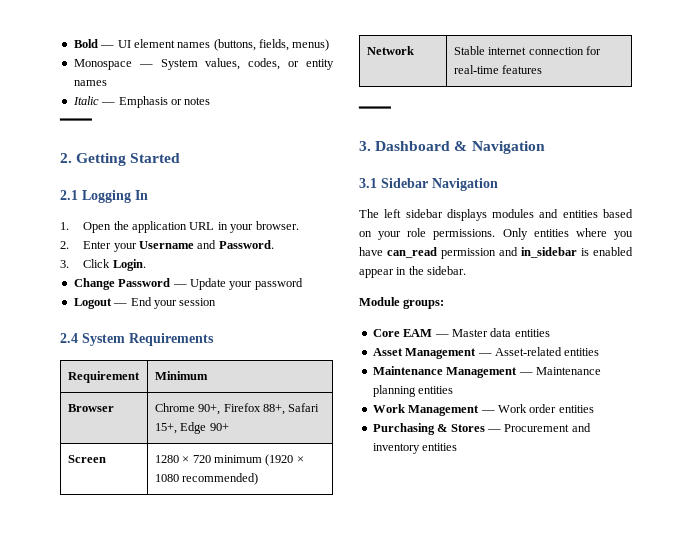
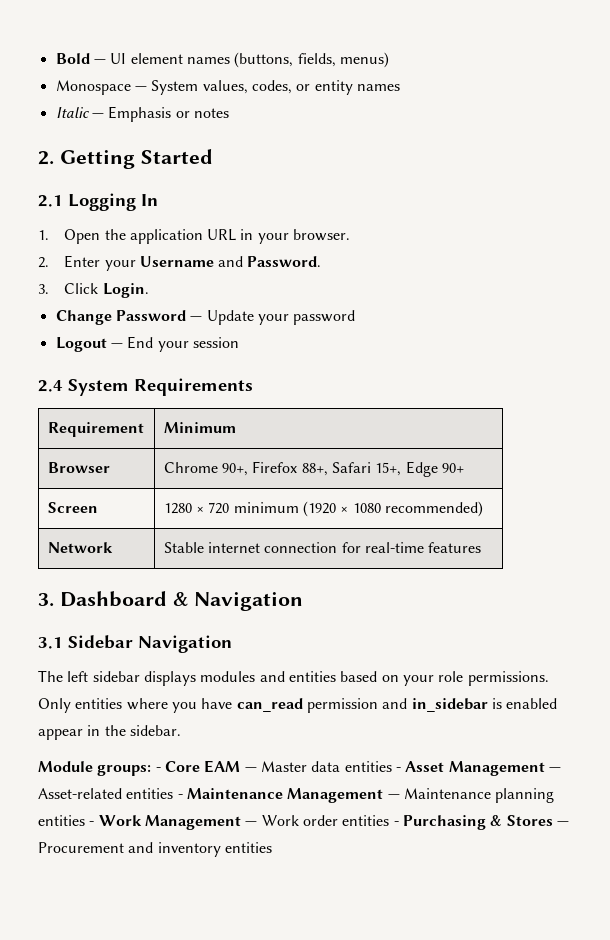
[59,118,92,124] // ━━━━ -> (229, 113) none
[358,106,391,112] // ━━━━ -> (482, 547) none
(445, 304) // -> [155,767,161,772] -
(550, 333) // -> [395,767,401,772] -
(600, 352) // -> [177,794,183,799] -
(454, 390) // -> [89,821,95,826] -
(594, 409) // -> [393,821,399,826] -

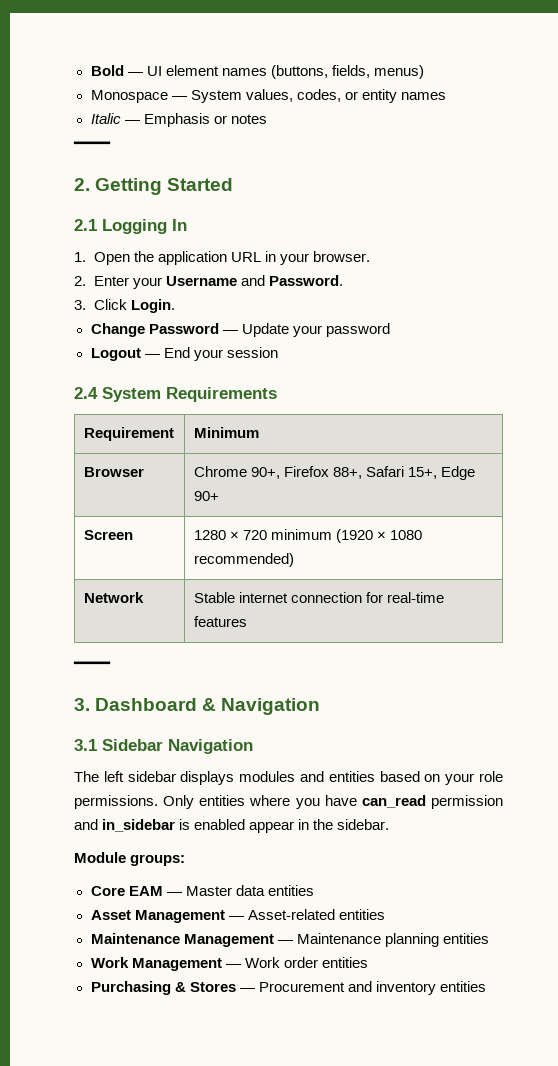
(229, 113) none -> [73,141,111,148] // ━━━━
(482, 547) none -> [73,661,111,668] // ━━━━
[155,767,161,772] - -> (186, 860) //
[395,767,401,772] - -> (314, 890) //
[177,794,183,799] - -> (385, 914) //
[89,821,95,826] - -> (489, 938) //
[393,821,399,826] - -> (368, 962) //

